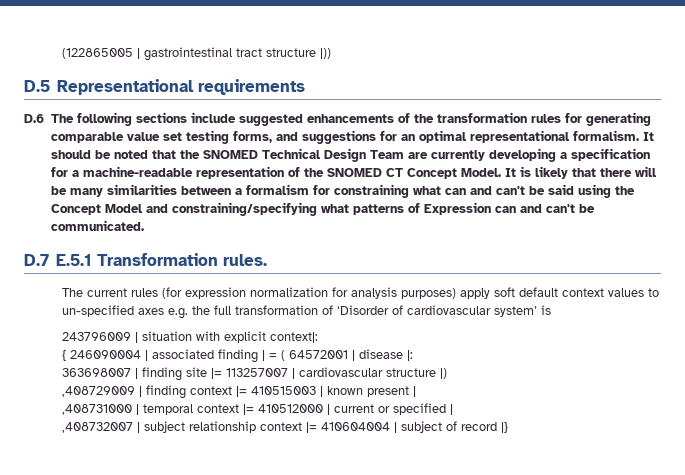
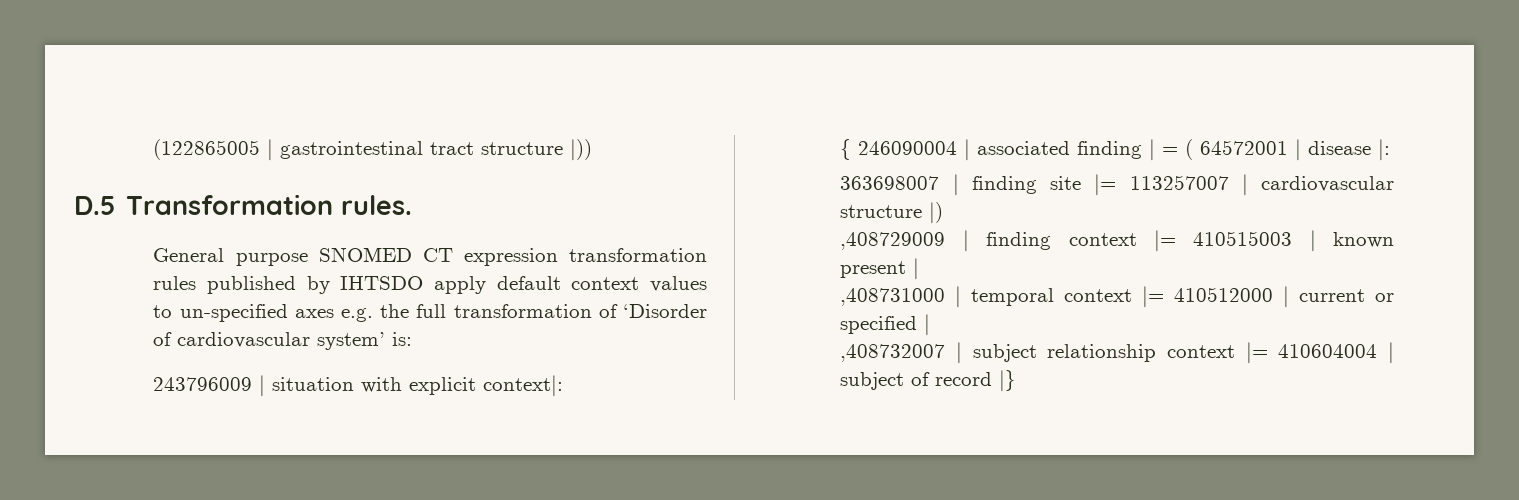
[56,79,305,95] [24,112,651,126] [50,130,654,144] [50,148,650,162] [50,166,657,179] [50,184,635,198] [50,202,595,216] [50,220,144,231] [24,253,267,266] [62,287,516,299] Representational requirements // D.6 The following sections include suggested enhancements of the transformation rules for generating comparable value set testing forms, and suggestions for an optimal representational formalism. It should be noted that the SNOMED Technical Design Team are currently developing a specification for a machine-readable representation of the SNOMED CT Concept Model. It is likely that there will be many similarities between a formalism for constraining what can and can't be said using the Concept Model and constraining/specifying what patterns of Expression can and can't be communicated. // D.7 E.5.1 Transformation rules. // The current rules (for expression normalization for analysis purposes) apply soft -> [126,194,413,215] [153,247,708,266] [153,276,487,294] Transformation rules. // General purpose SNOMED CT expression transformation rules published by IHTSDO apply
[541,305,552,315] is -> [392,332,413,346] is:

